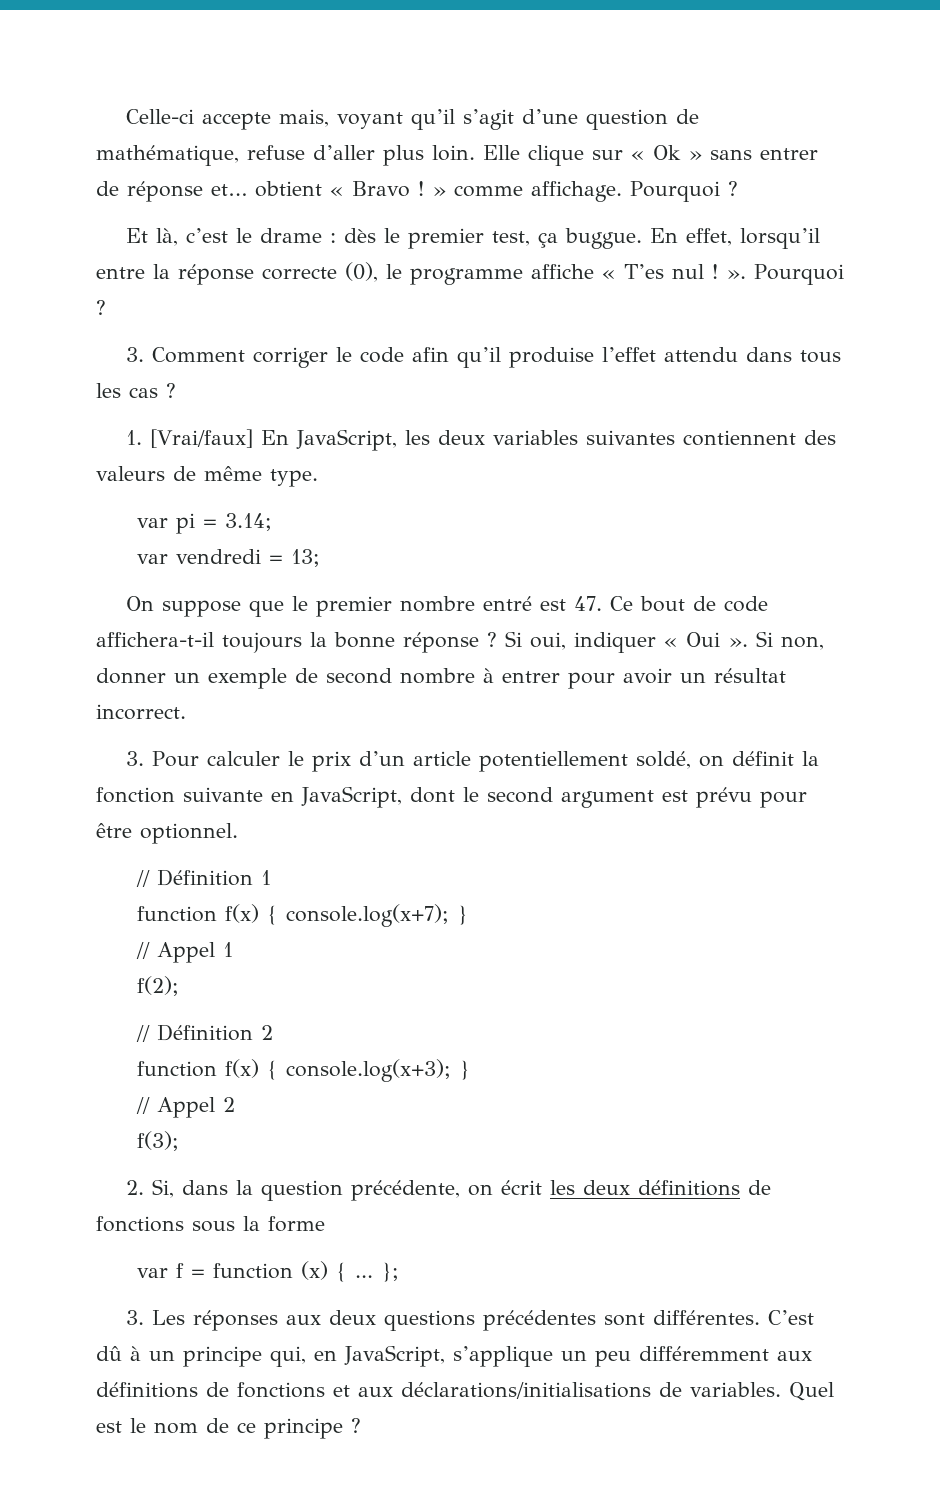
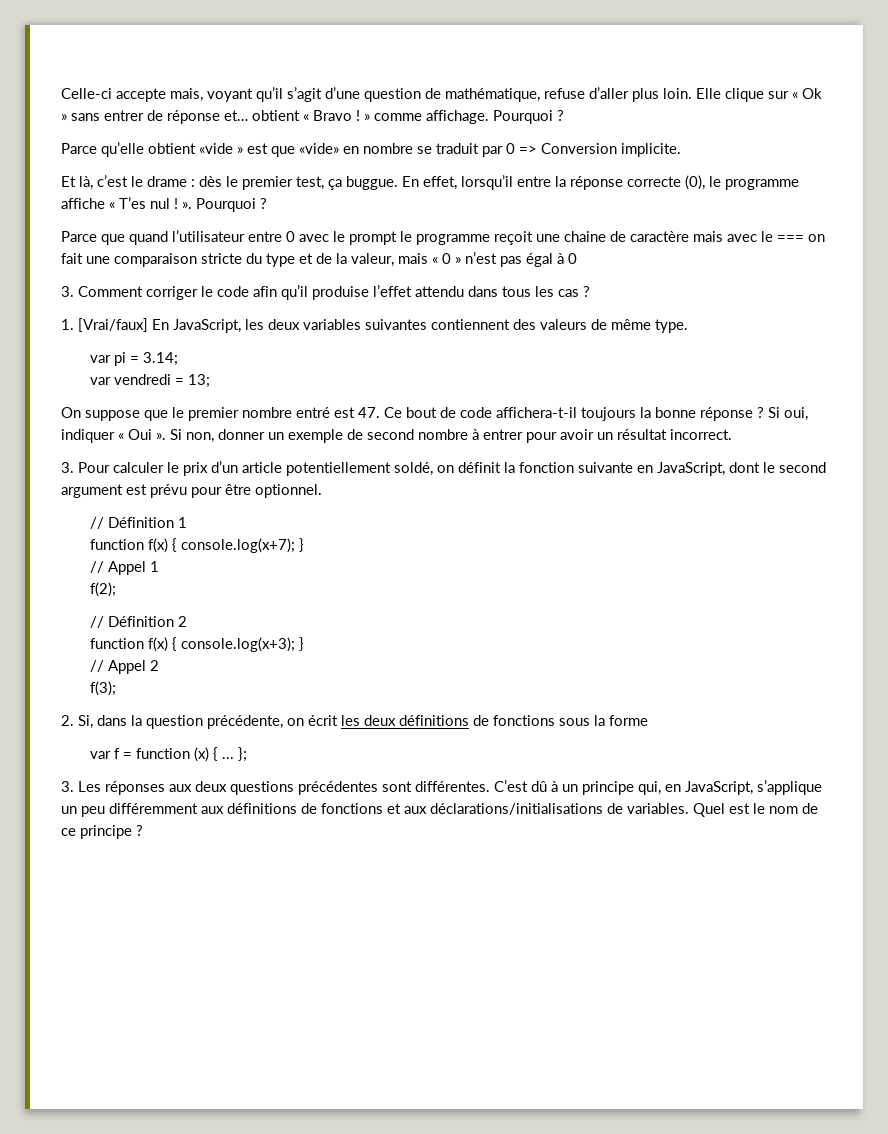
(738, 188) none -> [61,142,681,157] // Parce qu’elle obtient «vide » est que «vide» en nombre se traduit par 0 => Conversion implicite.
(106, 307) none -> [61,230,825,245] [61,252,577,267] // Parce que quand l’utilisateur entre 0 avec le prompt le programme reçoit une chaine de caractère mais avec le === on fait une comparaison stricte du type et de la valeur, mais « 0 » n’est pas égal à 0

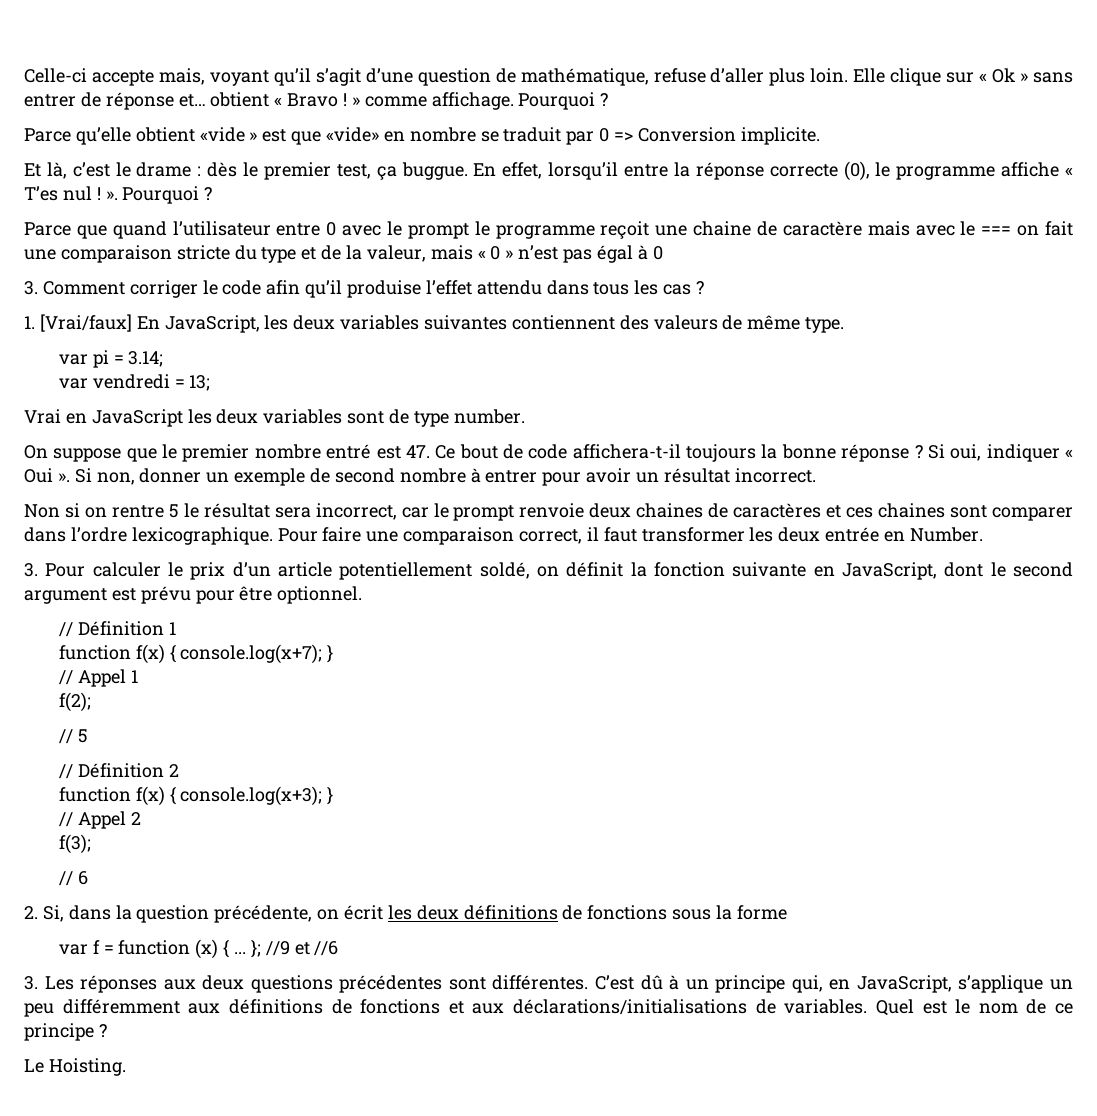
(210, 381) none -> [24,409,525,427] // Vrai en JavaScript les deux variables sont de type number.
(732, 434) none -> [24,503,1074,521] [24,527,983,545] // Non si on rentre 5 le résultat sera incorrect, car le prompt renvoie deux chaines de caractères et ces chaines sont comparer dans l’ordre lexicographique. Pour faire une comparaison correct, il faut transformer les deux entrée en Number.
(116, 589) none -> [58,729,88,744] // // 5
(116, 688) none -> [58,871,88,886] // // 6
(247, 754) none -> [265,941,339,956] //9 et //6
(143, 830) none -> [24,1058,126,1076] // Le Hoisting.

